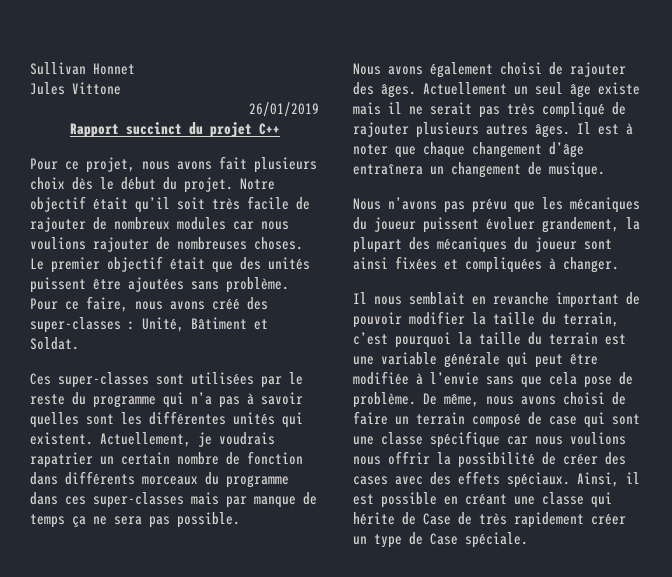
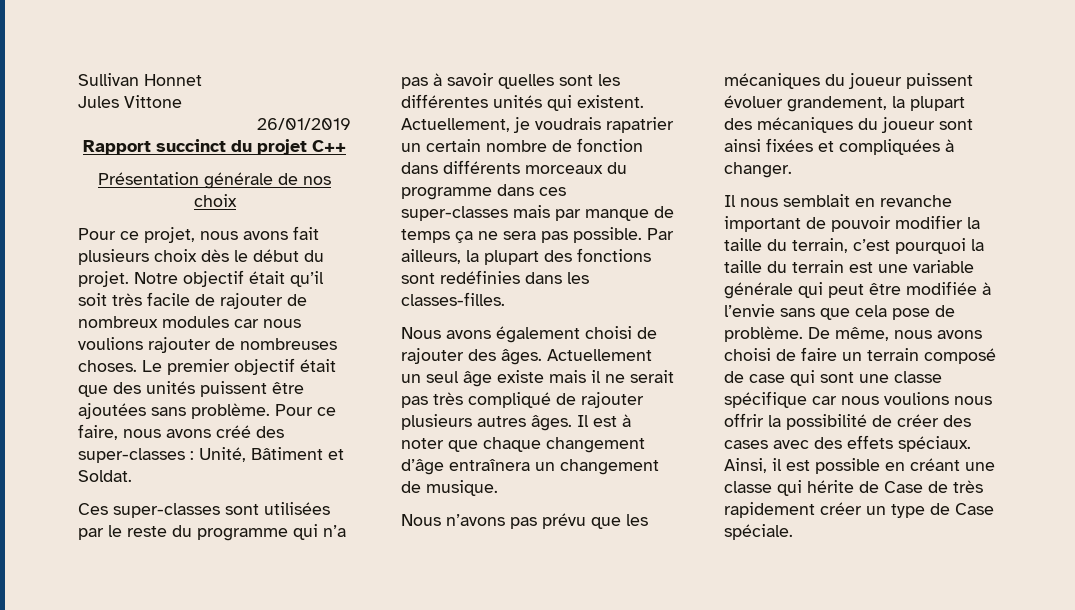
(280, 129) none -> [98,172,331,189] [193,194,237,207] // Présentation générale de nos choix
(240, 520) none -> [647,228,674,240] [401,248,651,265] [401,270,589,284] [401,292,505,306] Par ailleurs, la plupart des fonctions sont redéfinies dans les classes-filles.

